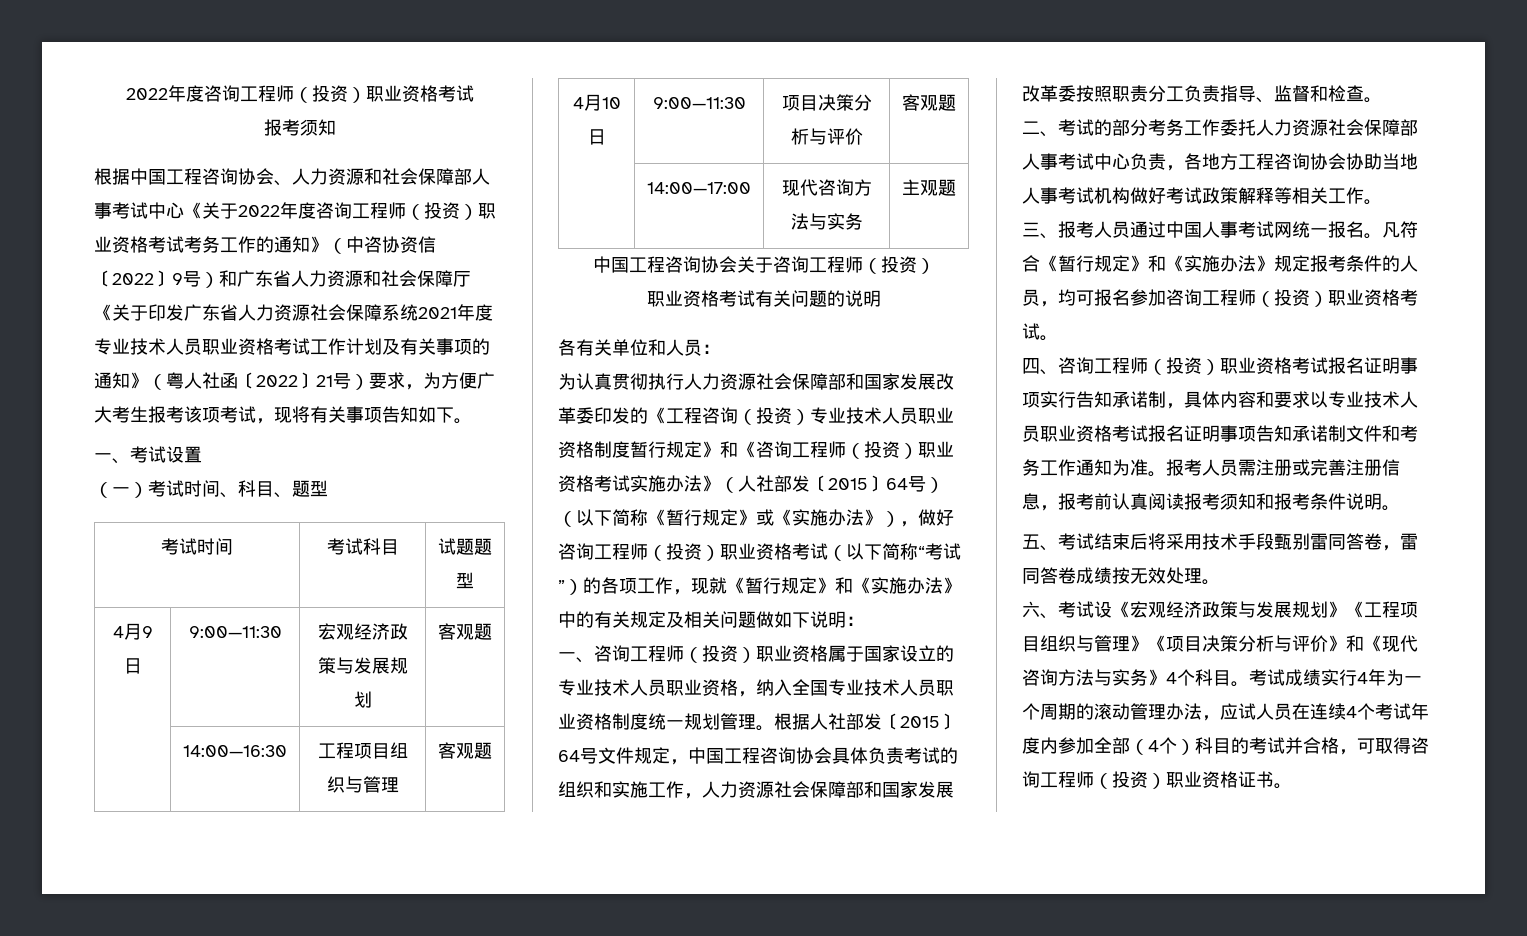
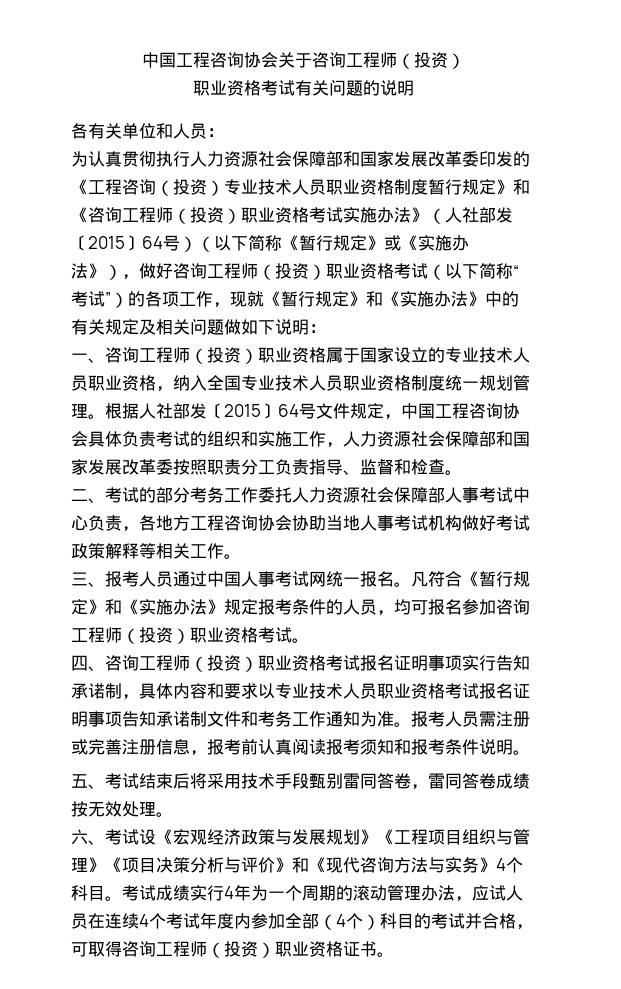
[125,85,474,103] [263,119,336,136] [94,168,490,186] [94,202,496,220] [94,236,436,254] [94,270,471,288] [94,304,493,321] [94,338,490,355] [94,372,495,390] [94,406,472,424] [94,446,202,464] [94,480,328,498] [161,538,233,555] [326,538,399,555] [438,538,492,555] [456,572,474,589] [112,623,153,640] [123,658,142,674] [188,626,282,638] [317,623,408,640] [317,657,408,674] [353,691,372,708] [438,623,492,640] [183,745,287,757] [317,742,408,759] [326,776,399,793] [438,742,492,759] [572,94,621,111] [587,129,606,145] [652,97,746,109] [781,94,872,111] [790,128,863,145] [902,94,956,111] [647,182,751,194] [781,179,872,196] [790,213,863,230] [902,179,956,196] 2022年度咨询工程师（投资）职业资格考试 // 报考须知 // 根据中国工程咨询协会、人力资源和社会保障部人事考试中心《关于2022年度咨询工程师（投资）职业资格考试考务工作的通知》（中咨协资信〔2022〕9号）和广东省人力资源和社会保障厅《关于印发广东省人力资源社会保障系统2021年度专业技术人员职业资格考试工作计划及有关事项的通知》（粤人社函〔2022〕21号）要求，为方便广大考生报考该项考试，现将有关事项告知如下。 // 一、考试设置 // （一）考试时间、科目、题型 // 考试时间 | 考试科目 | 试题题型 // 4月9日 | 9:00—11:30 | 宏观经济政策与发展规划 | 客观题 // | 14:00—16:30 | 工程项目组织与管理 | 客观题 // 4月10日 | 9:00—11:30 | 项目决策分析与评价 | 客观题 // | 14:00—17:00 | 现代咨询方法与实务 | 主观题 // -> (141, 60) none

